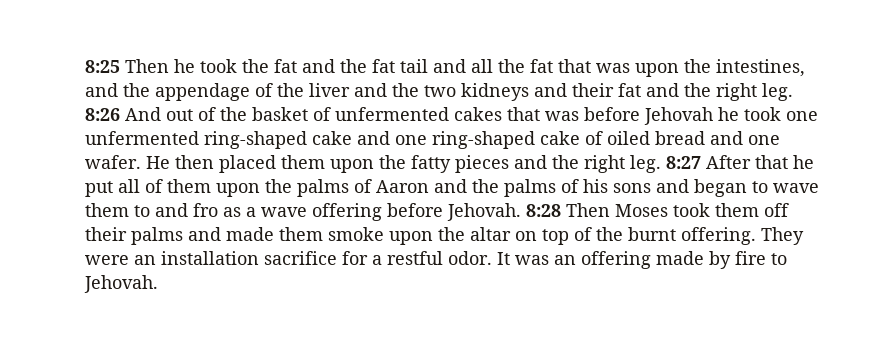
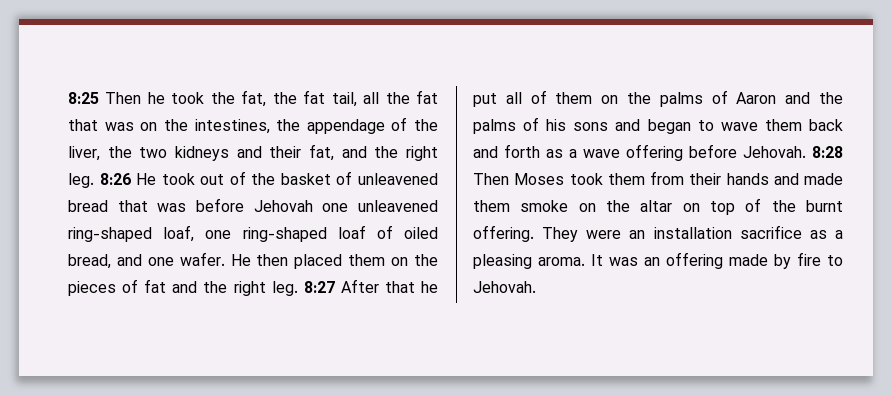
[274,59,466,73] fat and the fat tail and -> [241,90,357,107] fat, the fat tail,
[635,63,679,77] upon -> [140,122,158,131] on
[85,83,118,97] and -> (270, 126) none
[309,83,387,97] liver and -> [68,146,100,161] liver,
[618,83,641,97] fat -> [309,144,334,161] fat,
[125,107,161,121] And -> [136,173,195,185] He took
[335,107,502,121] unfermented cakes -> [357,173,438,185] [68,200,108,212] unleavened bread
[718,107,818,121] [85,131,390,149] he took one unfermented ring-shaped cake and -> [322,200,438,212] [68,225,195,242] one unleavened ring-shaped loaf,
[540,131,580,145] cake -> [337,225,366,239] loaf
[655,131,705,145] bread -> [68,254,111,269] bread,
[330,155,509,173] upon the fatty pieces -> [391,254,439,266] [68,279,167,296] on the pieces of fat
[216,183,260,197] upon -> [601,95,619,104] on
[134,203,218,217] to and fro -> [809,119,843,131] [473,144,540,158] back and forth
[764,203,789,217] [85,227,183,245] off their palms -> [650,171,769,185] from their hands
[389,231,433,245] upon -> [578,203,596,212] on
[342,251,492,265] for a restful odor. -> [809,230,843,239] [473,254,585,269] as a pleasing aroma.

